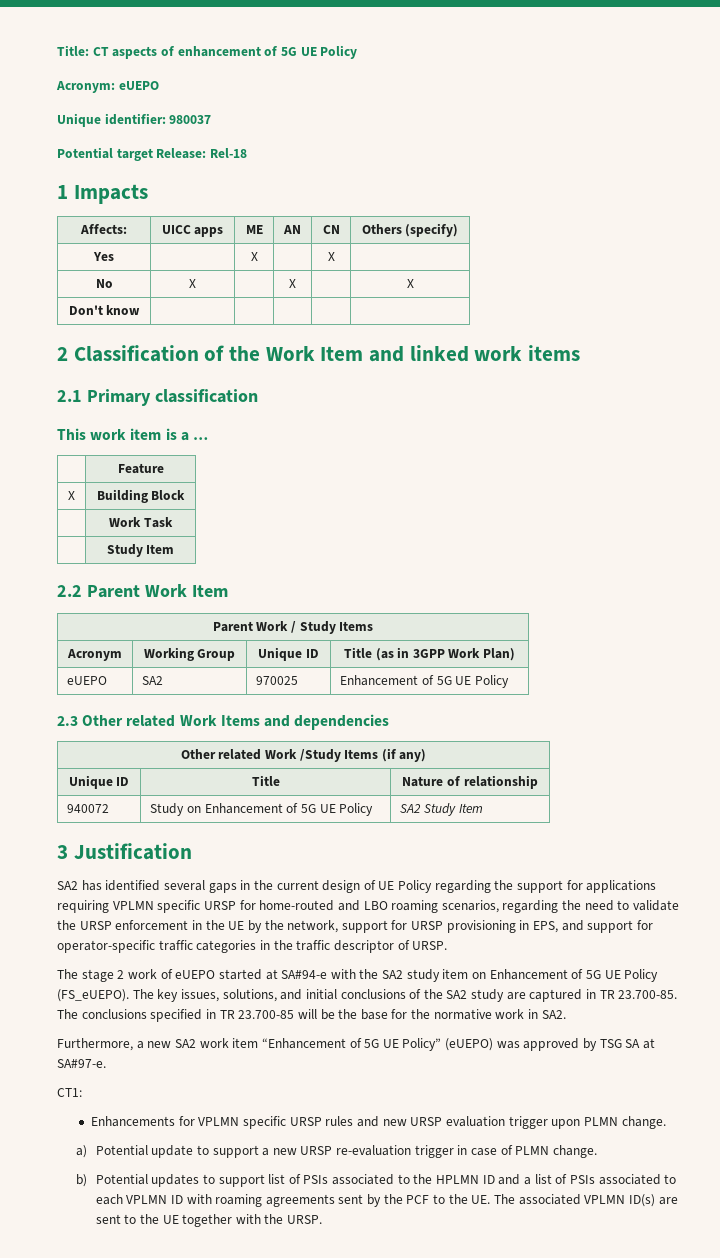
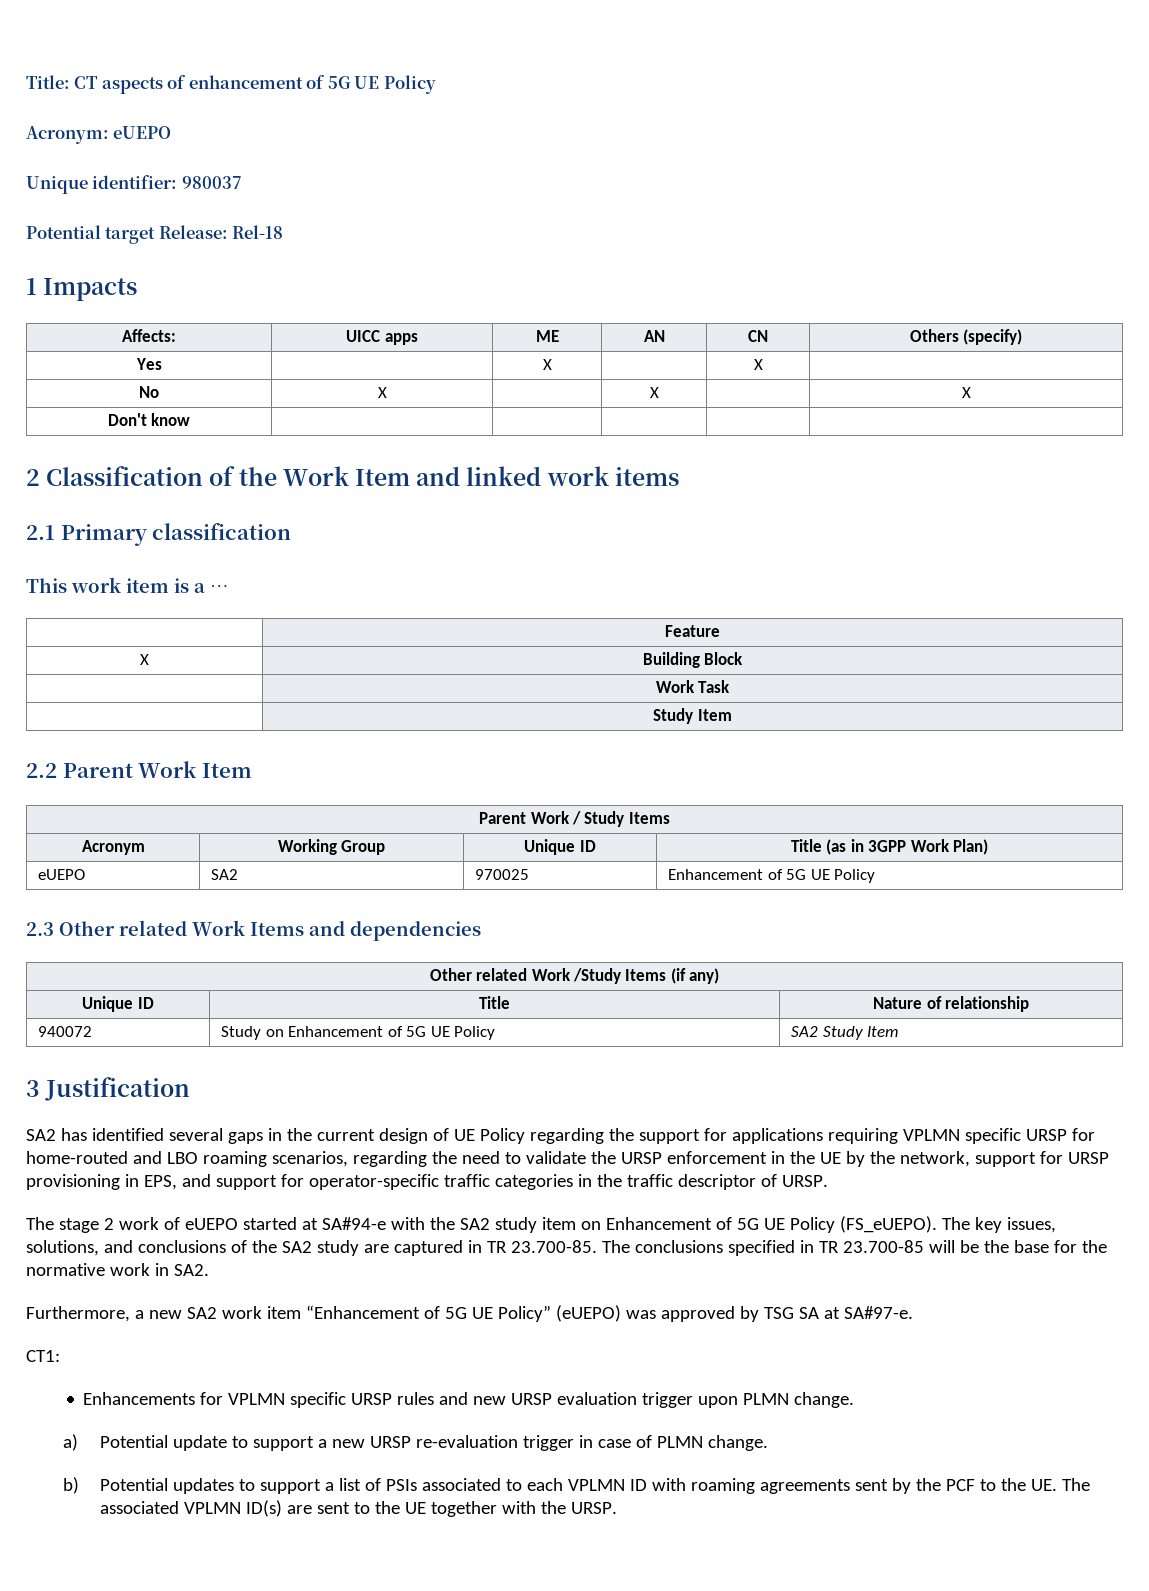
[305,989,337,1000] initial -> (133, 1246) none
[268,1174,521,1185] list of PSIs associated to the HPLMN ID and -> (321, 1486) none

